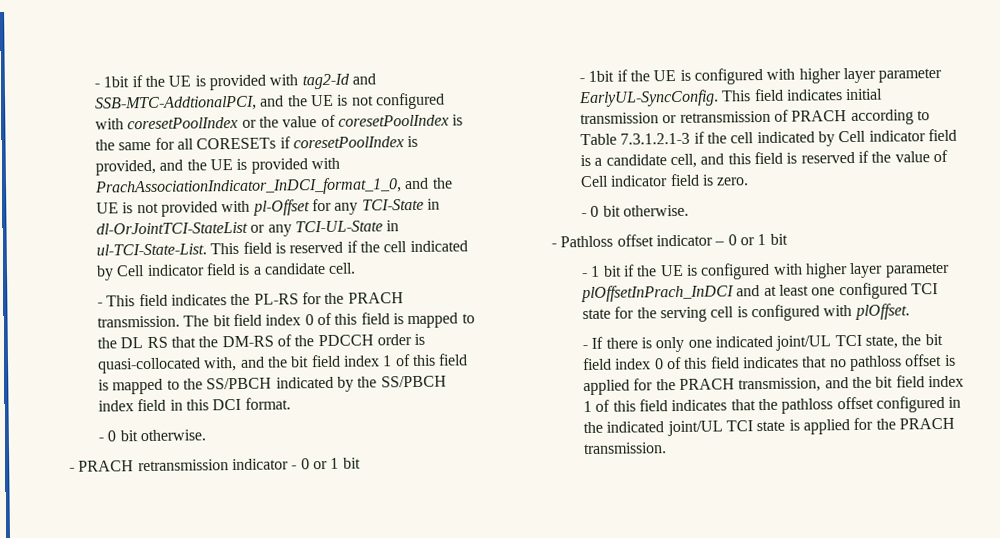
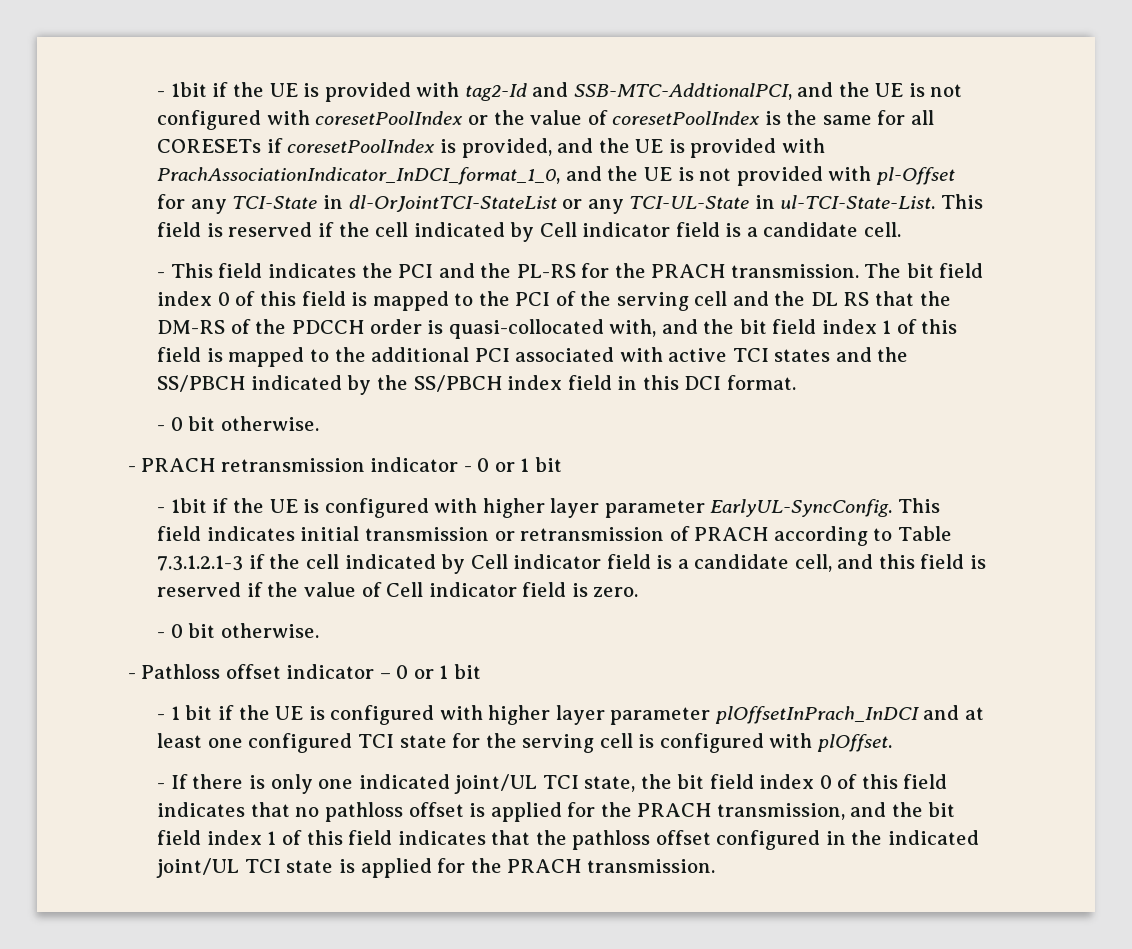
(251, 299) none -> [398,263,512,278] PCI and the
(118, 343) none -> [515,291,806,311] PCI of the serving cell and the
(204, 384) none -> [371,347,909,362] additional PCI associated with active TCI states and the

